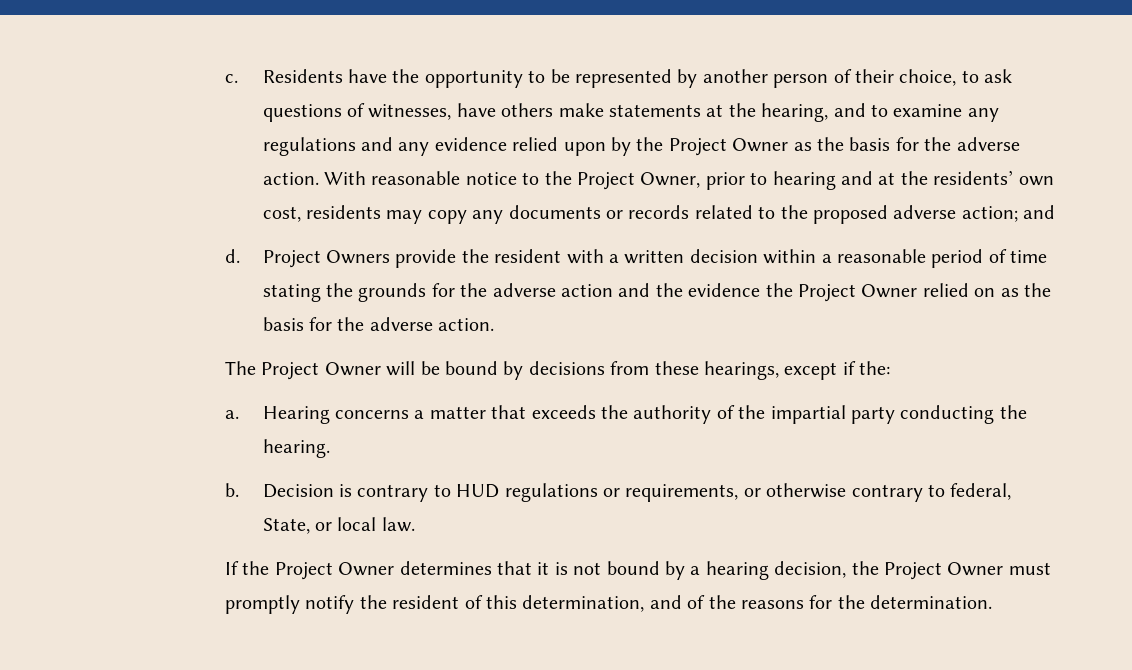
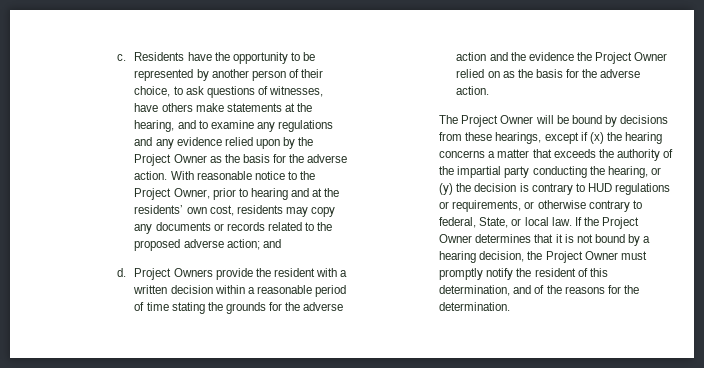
[859,361,891,375] [225,406,330,424] the: // a. Hearing -> [589,132,662,144] (x) the hearing
[262,439,330,458] [225,483,334,498] hearing. // b. Decision -> [607,166,661,178] [439,183,517,195] hearing, or (y) the decision
(415, 524) // -> (572, 221) none

